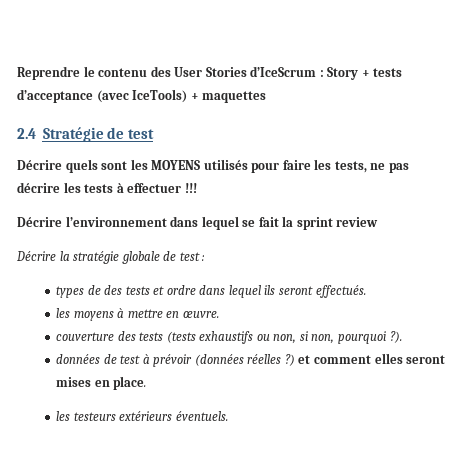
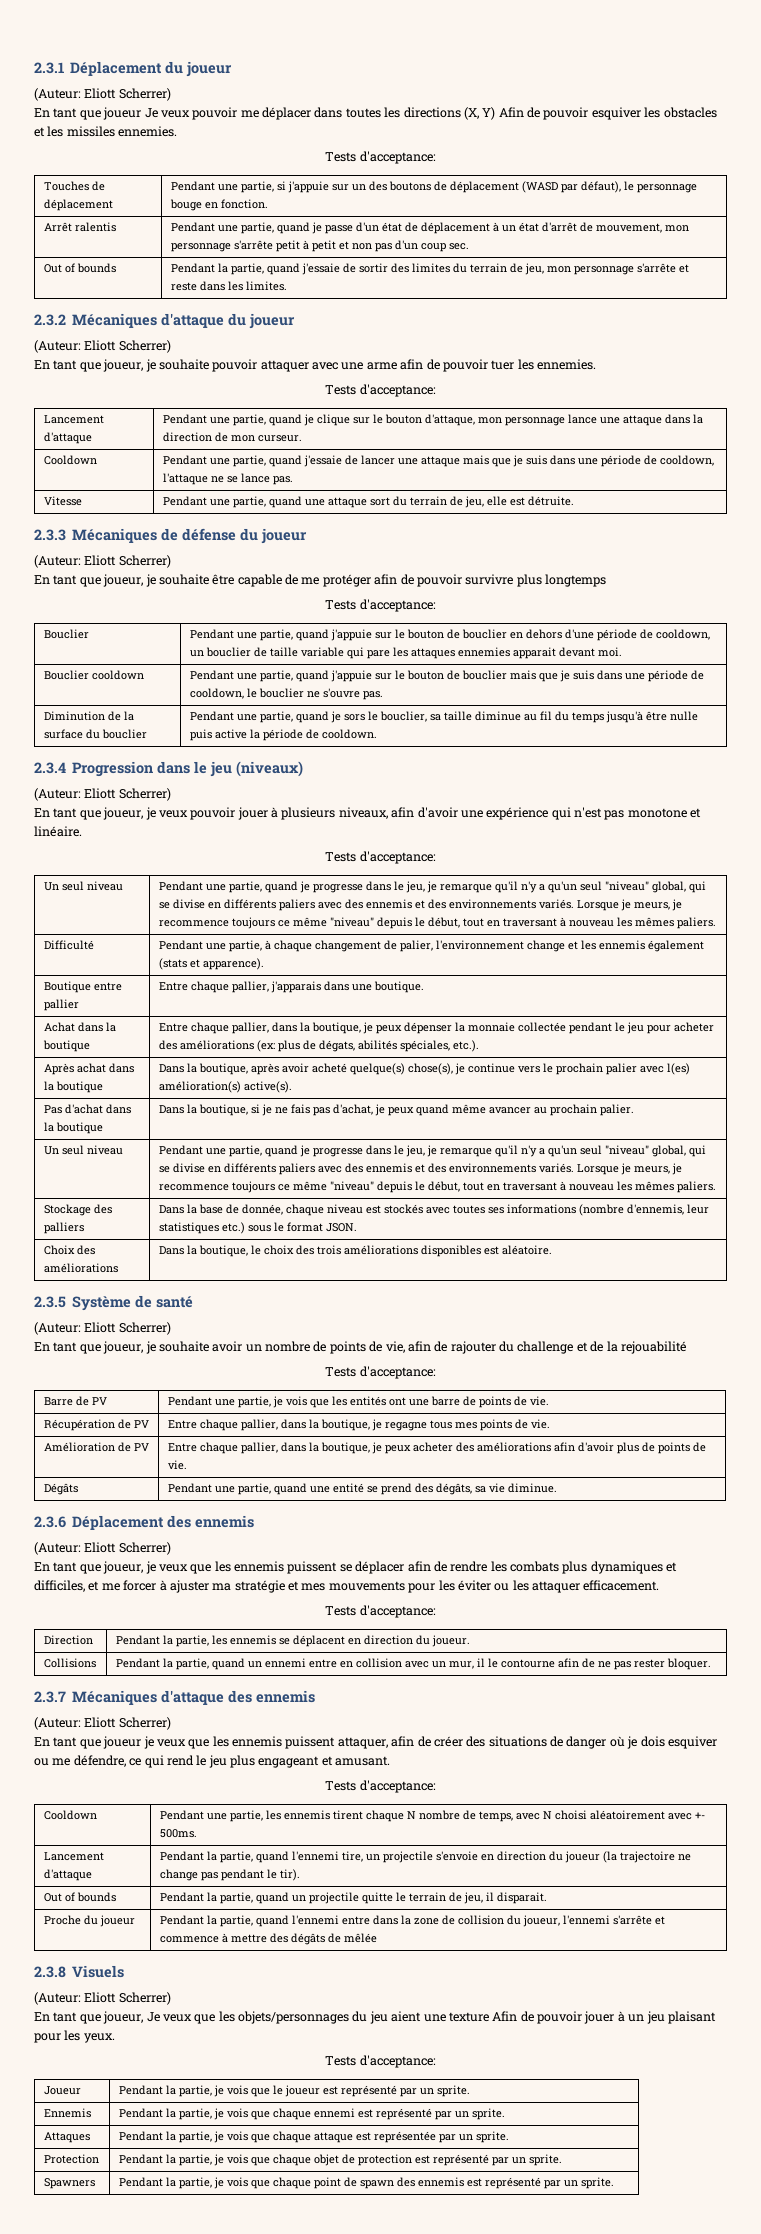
[17,66,403,80] [17,89,267,103] [17,127,155,142] [17,159,409,173] [17,182,197,193] [17,216,379,230] [16,251,206,264] [56,285,366,298] [56,308,219,321] [56,331,402,344] [56,353,446,367] [56,376,147,390] [56,411,228,421] Reprendre le contenu des User Stories d’IceScrum : Story + tests d’acceptance (avec IceTools) + maquettes // 2.4 Stratégie de test // Décrire quels sont les MOYENS utilisés pour faire les tests, ne pas décrire les tests à effectuer !!! // Décrire l’environnement dans lequel se fait la sprint review // Décrire la stratégie globale de test : // types de des tests et ordre dans lequel ils seront effectués. // les moyens à mettre en œuvre. // couverture des tests (tests exhaustifs ou non, si non, pourquoi ?). // données de test à prévoir (données réelles ?) et comment elles seront mises en place. // les testeurs extérieurs éventuels. -> [34,61,233,77] [34,88,171,101] [34,107,717,120] [34,126,178,137] [325,151,436,164] [43,181,105,191] [43,199,113,211] [170,181,697,193] [169,199,268,211] [43,222,116,232] [170,222,689,234] [170,240,469,252] [43,263,116,273] [170,263,689,275] [170,281,287,291] [34,313,296,329] [34,340,171,353] [34,359,596,372] [325,384,436,397] [43,415,104,424] [43,432,92,444] [162,414,703,426] [162,432,302,442] [43,455,97,465] [162,455,714,467] [162,473,293,485] [43,496,82,506] [162,496,574,508] [34,528,308,544] [34,555,171,568] [34,574,606,587] [325,599,436,612] [43,629,89,639] [189,629,710,641] [189,647,622,659] [43,670,144,680] [189,670,704,682] [189,688,383,700] [43,711,134,721] [43,729,147,739] [189,711,698,723] [189,729,377,741] [34,761,304,777] [34,788,171,801] [34,807,702,820] [34,826,82,837] [325,851,436,864] [43,881,123,891] [158,881,706,893] [158,899,682,911] [158,917,716,929] [43,940,94,950] [158,940,704,952] [158,958,264,970] [43,981,122,993] [43,999,79,1011] [158,981,424,993] [43,1022,116,1032] [42,1040,90,1052] [158,1022,714,1034] [158,1040,479,1052] [43,1063,134,1075] [43,1081,103,1093] [158,1063,690,1075] [158,1081,292,1093] [43,1104,131,1114] [43,1122,103,1134] [158,1104,634,1116] [43,1145,123,1155] [158,1145,706,1157] [158,1163,682,1175] [158,1181,716,1193] [43,1204,112,1216] [43,1222,84,1234] [158,1204,709,1216] [158,1222,357,1234] [43,1245,95,1255] [43,1263,118,1273] [158,1245,552,1257] [34,1295,194,1311] [34,1322,171,1335] [34,1341,687,1354] [325,1366,436,1379] [43,1396,107,1406] [167,1396,549,1408] [43,1419,149,1431] [167,1419,550,1431] [43,1442,149,1452] [167,1442,706,1454] [167,1460,187,1470] [43,1483,78,1495] [167,1483,557,1495] [34,1515,255,1530] [34,1542,171,1555] [34,1561,678,1574] [34,1580,660,1593] [325,1605,436,1618] [43,1635,93,1645] [115,1635,470,1647] [43,1658,96,1668] [115,1658,711,1670] [34,1690,316,1705] [34,1717,171,1730] [34,1736,717,1749] [34,1755,391,1768] [325,1780,436,1793] [43,1810,97,1820] [159,1810,705,1822] [159,1829,197,1838] [43,1852,104,1861] [43,1869,92,1881] [159,1851,691,1863] [159,1869,300,1881] [43,1892,116,1902] [159,1892,547,1904] [43,1915,135,1927] [159,1915,665,1927] [159,1933,377,1945] [34,1965,125,1978] [34,1992,171,2005] [34,2011,716,2024] [34,2030,115,2043] [325,2055,436,2068] [43,2086,81,2095] [118,2085,470,2097] [43,2108,91,2118] [118,2108,505,2120] [43,2132,90,2143] [118,2131,509,2143] [43,2154,99,2164] [118,2154,562,2166] [43,2178,95,2189] [118,2177,614,2189] 2.3.1 Déplacement du joueur // (Auteur: Eliott Scherrer) // En tant que joueur Je veux pouvoir me déplacer dans toutes les directions (X, Y) Afin de pouvoir esquiver les obstacles et les missiles ennemies. // Tests d'acceptance: // Touches de déplacement | Pendant une partie, si j'appuie sur un des boutons de déplacement (WASD par défaut), le personnage bouge en fonction. // Arrêt ralentis | Pendant une partie, quand je passe d'un état de déplacement à un état d'arrêt de mouvement, mon personnage s'arrête petit à petit et non pas d'un coup sec. // Out of bounds | Pendant la partie, quand j'essaie de sortir des limites du terrain de jeu, mon personnage s'arrête et reste dans les limites. // 2.3.2 Mécaniques d'attaque du joueur // (Auteur: Eliott Scherrer) // En tant que joueur, je souhaite pouvoir attaquer avec une arme afin de pouvoir tuer les ennemies. // Tests d'acceptance: // Lancement d'attaque | Pendant une partie, quand je clique sur le bouton d'attaque, mon personnage lance une attaque dans la direction de mon curseur. // Cooldown | Pendant une partie, quand j'essaie de lancer une attaque mais que je suis dans une période de cooldown, l'attaque ne se lance pas. // Vitesse | Pendant une partie, quand une attaque sort du terrain de jeu, elle est détruite. // 2.3.3 Mécaniques de défense du joueur // (Auteur: Eliott Scherrer) // En tant que joueur, je souhaite être capable de me protéger afin de pouvoir survivre plus longtemps // Tests d'acceptance: // Bouclier | Pendant une partie, quand j'appuie sur le bouton de bouclier en dehors d'une période de cooldown, un bouclier de taille variable qui pare les attaques ennemies apparait devant moi. // Bouclier cooldown | Pendant une partie, quand j'appuie sur le bouton de bouclier mais que je suis dans une période de cooldown, le bouclier ne s'ouvre pas. // Diminution de la surface du bouclier | Pendant une partie, quand je sors le bouclier, sa taille diminue au fil du temps jusqu'à être nulle puis active la période de cooldown. // 2.3.4 Progression dans le jeu (niveaux) // (Auteur: Eliott Scherrer) // En tant que joueur, je veux pouvoir jouer à plusieurs niveaux, afin d'avoir une expérience qui n'est pas monotone et linéaire. // Tests d'acceptance: // Un seul niveau | Pendant une partie, quand je progresse dans le jeu, je remarque qu'il n'y a qu'un seul "niveau" global, qui se divise en différents paliers avec des ennemis et des environnements variés. Lorsque je meurs, je recommence toujours ce même "niveau" depuis le début, tout en traversant à nouveau les mêmes paliers. // Difficulté | Pendant une partie, à chaque changement de palier, l'environnement change et les ennemis également (stats et apparence). // Boutique entre pallier | Entre chaque pallier, j'apparais dans une boutique. // Achat dans la boutique | Entre chaque pallier, dans la boutique, je peux dépenser la monnaie collectée pendant le jeu pour acheter des améliorations (ex: plus de dégats, abilités spéciales, etc.). // Après achat dans la boutique | Dans la boutique, après avoir acheté quelque(s) chose(s), je continue vers le prochain palier avec l(es) amélioration(s) active(s). // Pas d'achat dans la boutique | Dans la boutique, si je ne fais pas d'achat, je peux quand même avancer au prochain palier. // Un seul niveau | Pendant une partie, quand je progresse dans le jeu, je remarque qu'il n'y a qu'un seul "niveau" global, qui se divise en différents paliers avec des ennemis et des environnements variés. Lorsque je meurs, je recommence toujours ce même "niveau" depuis le début, tout en traversant à nouveau les mêmes paliers. // Stockage des palliers | Dans la base de donnée, chaque niveau est stockés avec toutes ses informations (nombre d'ennemis, leur statistiques etc.) sous le format JSON. // Choix des améliorations | Dans la boutique, le choix des trois améliorations disponibles est aléatoire. // 2.3.5 Système de santé // (Auteur: Eliott Scherrer) // En tant que joueur, je souhaite avoir un nombre de points de vie, afin de rajouter du challenge et de la rejouabilité // Tests d'acceptance: // Barre de PV | Pendant une partie, je vois que les entités ont une barre de points de vie. // Récupération de PV | Entre chaque pallier, dans la boutique, je regagne tous mes points de vie. // Amélioration de PV | Entre chaque pallier, dans la boutique, je peux acheter des améliorations afin d'avoir plus de points de vie. // Dégâts | Pendant une partie, quand une entité se prend des dégâts, sa vie diminue. // 2.3.6 Déplacement des ennemis // (Auteur: Eliott Scherrer) // En tant que joueur, je veux que les ennemis puissent se déplacer afin de rendre les combats plus dynamiques et difficiles, et me forcer à ajuster ma stratégie et mes mouvements pour les éviter ou les attaquer efficacement. // Tests d'acceptance: // Direction | Pendant la partie, les ennemis se déplacent en direction du joueur. // Collisions | Pendant la partie, quand un ennemi entre en collision avec un mur, il le contourne afin de ne pas rester bloquer. // 2.3.7 Mécaniques d'attaque des ennemis // (Auteur: Eliott Scherrer) // En tant que joueur je veux que les ennemis puissent attaquer, afin de créer des situations de danger où je dois esquiver ou me défendre, ce qui rend le jeu plus engageant et amusant. // Tests d'acceptance: // Cooldown | Pendant une partie, les ennemis tirent chaque N nombre de temps, avec N choisi aléatoirement avec +- 500ms. // Lancement d'attaque | Pendant la partie, quand l'ennemi tire, un projectile s'envoie en direction du joueur (la trajectoire ne change pas pendant le tir). // Out of bounds | Pendant la partie, quand un projectile quitte le terrain de jeu, il disparait. // Proche du joueur | Pendant la partie, quand l'ennemi entre dans la zone de collision du joueur, l'ennemi s'arrête et commence à mettre des dégâts de mêlée // 2.3.8 Visuels // (Auteur: Eliott Scherrer) // En tant que joueur, Je veux que les objets/personnages du jeu aient une texture Afin de pouvoir jouer à un jeu plaisant pour les yeux. // Tests d'acceptance: // Joueur | Pendant la partie, je vois que le joueur est représenté par un sprite. // Ennemis | Pendant la partie, je vois que chaque ennemi est représenté par un sprite. // Attaques | Pendant la partie, je vois que chaque attaque est représentée par un sprite. // Protection | Pendant la partie, je vois que chaque objet de protection est représenté par un sprite. // Spawners | Pendant la partie, je vois que chaque point de spawn des ennemis est représenté par un sprite.

